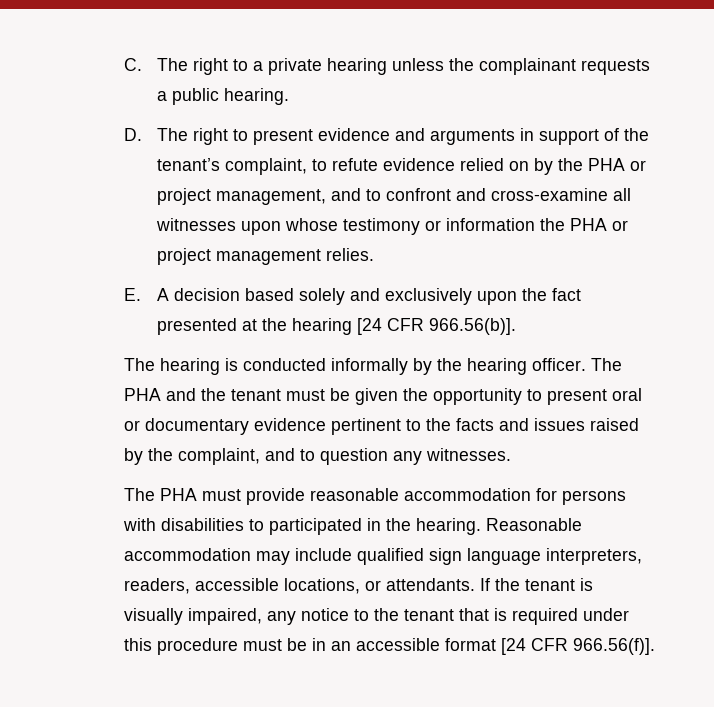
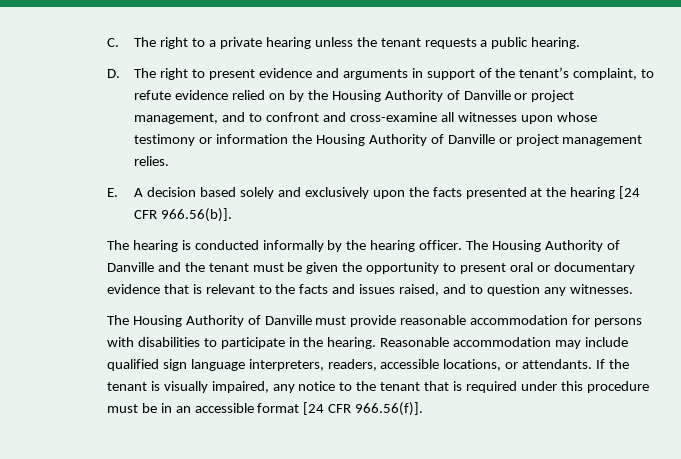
[479,58,577,75] complainant -> [380,38,421,47] tenant
[588,158,626,171] PHA -> [331,90,511,102] Housing Authority of Danville
[570,218,608,231] PHA -> [315,134,495,146] Housing Authority of Danville
[552,288,582,301] fact -> [432,187,462,197] facts
[124,388,162,401] PHA -> [492,240,620,252] [106,262,154,272] Housing Authority of Danville
[331,418,402,435] pertinent -> [163,284,255,294] that is relevant
[590,418,640,431] [124,448,261,465] raised by the complaint, -> [399,284,440,296] raised,
[160,488,198,501] PHA -> [132,315,312,327] Housing Authority of Danville
[269,518,363,535] participated -> [220,337,285,349] participate

